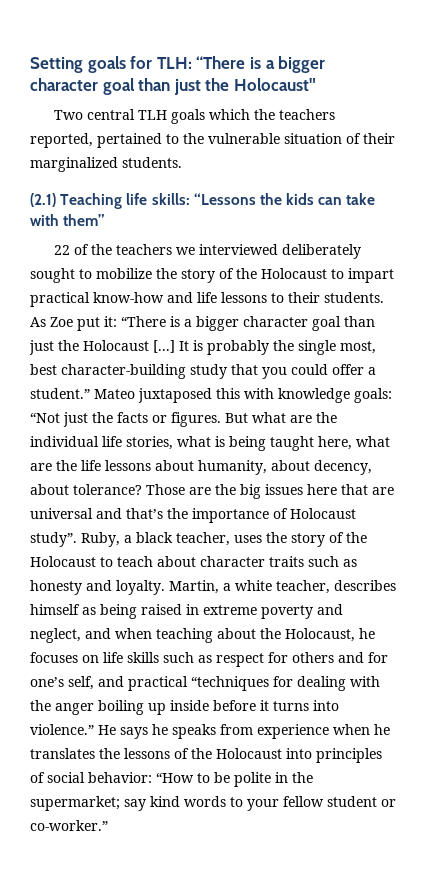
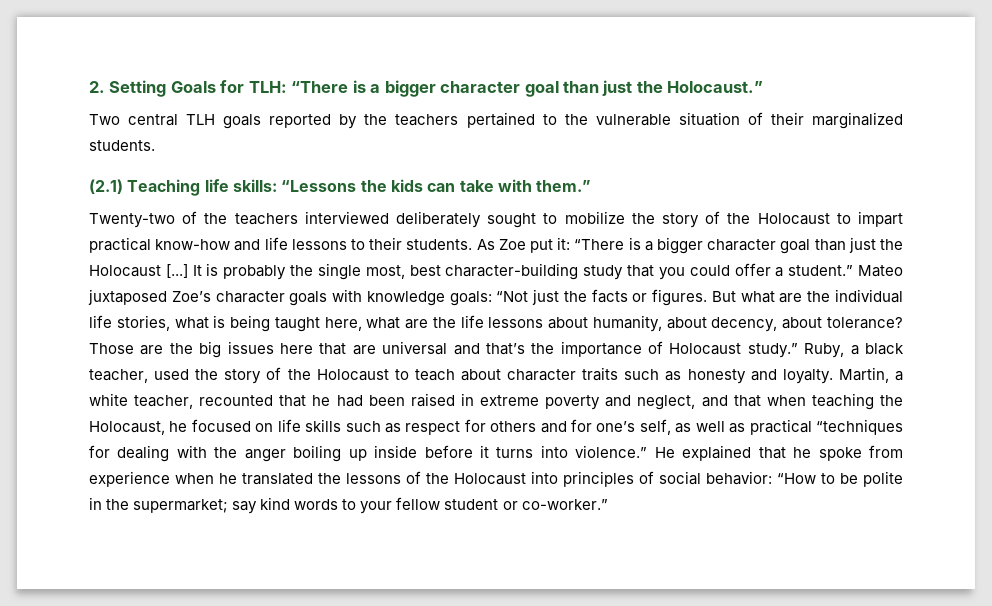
[30,56,126,73] Setting goals -> [89,80,216,97] 2. Setting Goals
[233,78,316,91] Holocaust" -> [667,81,764,93] Holocaust.”
[209,109,336,120] [30,133,93,148] which the teachers reported, -> [269,114,459,129] reported by the teachers
[63,214,105,226] [54,245,71,255] them” // 22 -> [536,180,592,192] [89,213,175,228] them.” // Twenty-two
[176,247,196,255] we -> (298, 219) none
[216,388,240,399] this -> [171,291,328,306] Zoe’s character goals
[30,532,77,547] study”. -> [747,343,798,358] study.”
[234,535,262,543] uses -> [154,369,190,380] used
[334,580,396,591] [30,604,137,619] describes himself as being -> [199,395,405,407] recounted that he had been
(111, 633) none -> [733,395,761,407] that
[217,628,256,639] about -> (874, 401) none
[30,652,78,663] focuses -> [191,419,251,432] focused
[98,676,124,687] and -> [675,421,746,433] as well as
[120,724,216,739] says he speaks -> [682,445,862,461] explained that he spoke
[30,748,95,759] translates -> [242,473,313,485] translated

